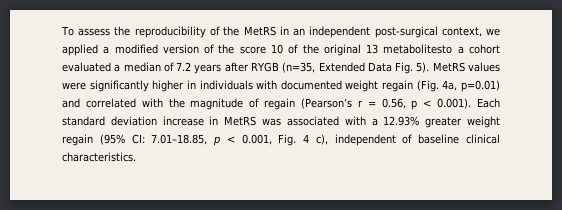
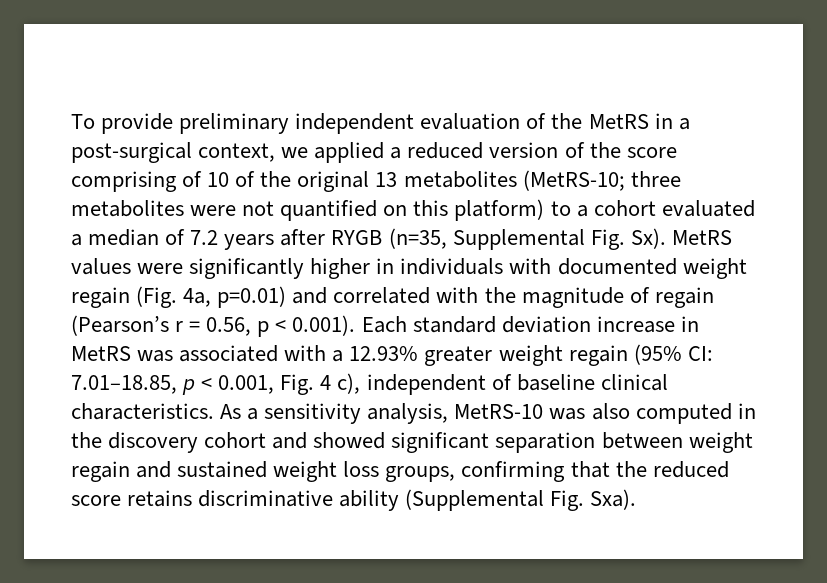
[78,26,206,38] assess the reproducibility -> [101,113,521,134] provide preliminary independent evaluation
[292,26,371,38] an independent -> [678,118,690,130] a
[114,44,158,54] modified -> [407,142,484,159] reduced
(266, 50) none -> [71,171,203,192] comprising of
[383,44,453,54] metabolitesto -> [403,170,681,191] [71,199,571,221] metabolites (MetRS-10; three metabolites were not quantified on this platform) to
[318,62,430,74] Extended Data Fig. 5). -> [452,228,666,250] Supplemental Fig. Sx).
(136, 157) none -> [220,403,756,424] [71,432,753,453] [71,461,729,482] [71,489,637,511] As a sensitivity analysis, MetRS-10 was also computed in the discovery cohort and showed significant separation between weight regain and sustained weight loss groups, confirming that the reduced score retains discriminative ability (Supplemental Fig. Sxa).

